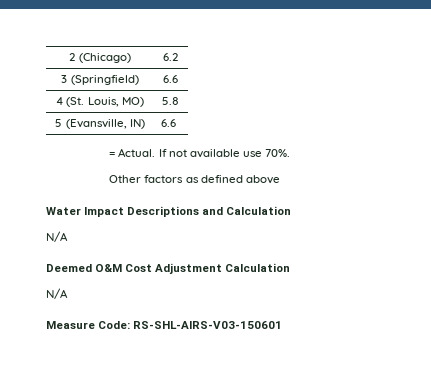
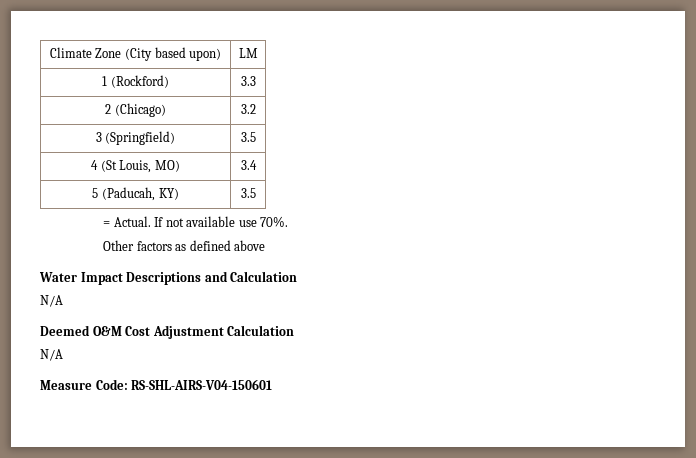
(69, 57) none -> [49,47,222,61] [238,48,258,58] [102,75,169,88] [240,76,256,86] Climate Zone (City based upon) | LM // 1 (Rockford) | 3.3 //
[163,53,178,61] 6.2 -> [240,104,256,114] 3.2
[163,75,178,83] 6.6 -> [240,132,256,142] 3.5
[66,97,85,107] (St. -> [100,160,117,172] (St
[162,97,179,105] 5.8 -> [240,160,257,170] 3.4
[65,119,145,129] [160,119,176,127] (Evansville, IN) | 6.6 -> [102,187,179,201] [240,188,256,198] (Paducah, KY) | 3.5
[133,321,283,329] RS-SHL-AIRS-V03-150601 -> [131,379,273,390] RS-SHL-AIRS-V04-150601

